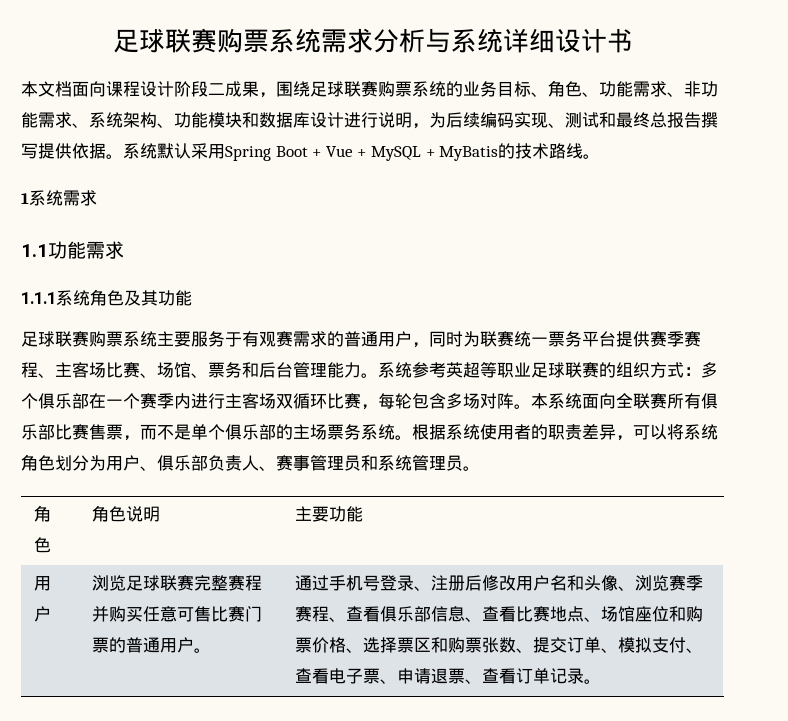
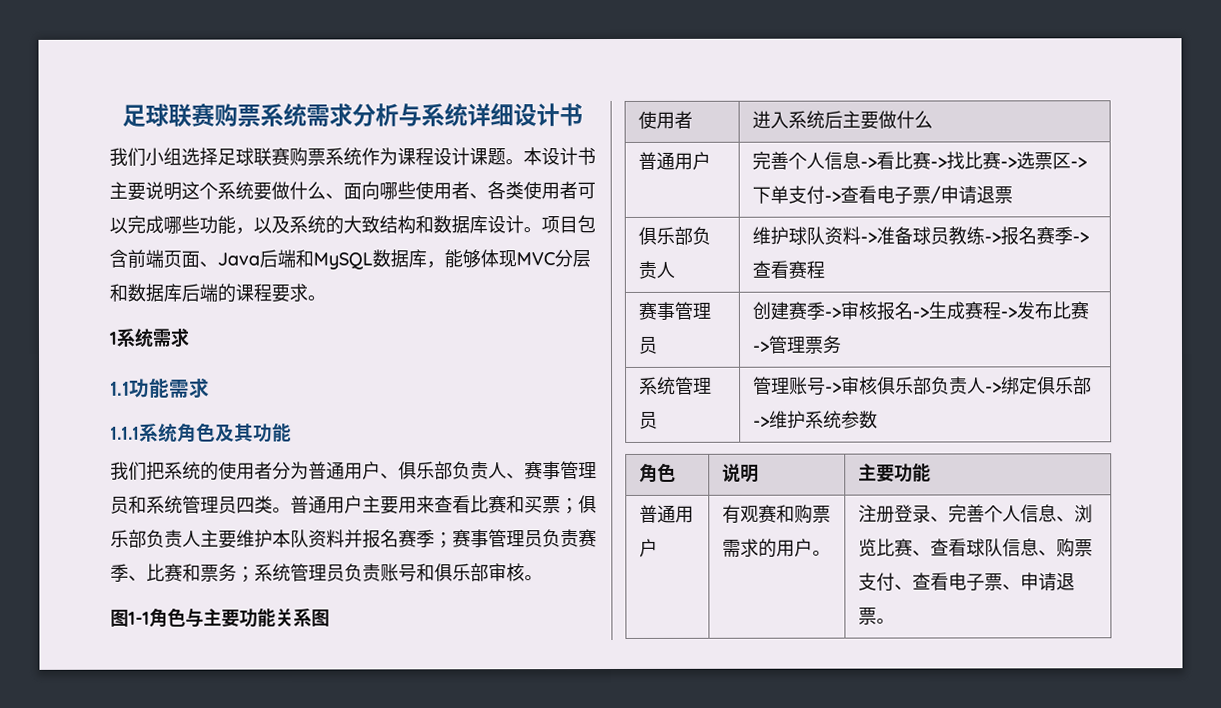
[21,80,718,98] [21,112,718,129] [21,143,584,161] 本文档面向课程设计阶段二成果，围绕足球联赛购票系统的业务目标、角色、功能需求、非功能需求、系统架构、功能模块和数据库设计进行说明，为后续编码实现、测试和最终总报告撰写提供依据。系统默认采用Spring Boot + Vue + MySQL + MyBatis的技术路线 -> [109,147,596,167] [109,181,596,201] [109,215,596,235] [109,249,591,270] [109,283,308,303] 我们小组选择足球联赛购票系统作为课程设计课题。本设计书主要说明这个系统要做什么、面向哪些使用者、各类使用者可以完成哪些功能，以及系统的大致结构和数据库设计。项目包含前端页面、Java后端和MySQL数据库，能够体现MVC分层和数据库后端的课程要求
[21,331,701,348] [21,362,718,378] [21,393,718,410] [21,424,718,441] [21,454,106,471] 足球联赛购票系统主要服务于有观赛需求的普通用户，同时为联赛统一票务平台提供赛季赛程、主客场比赛、场馆、票务和后台管理能力。系统参考英超等职业足球联赛的组织方式：多个俱乐部在一个赛季内进行主客场双循环比赛，每轮包含多场对阵。本系统面向全联赛所有俱乐部比赛售票，而不是单个俱乐部的主场票务系统。根据系统使用者的职责差异，可以将系统角色划分为 -> [110,461,345,481] 我们把系统的使用者分为普通
[463,466,480,471] 。 -> [236,495,597,515] [110,529,597,549] [110,563,543,583] [110,607,330,628] [638,110,694,129] [752,110,934,130] [638,151,712,170] [752,151,1088,170] [752,185,1014,205] [638,226,712,245] [638,260,676,279] [752,226,1090,246] [752,260,826,279] [638,301,712,320] [638,336,658,354] [752,301,1090,321] [752,335,842,354] [639,376,713,395] [639,411,659,429] [753,376,1093,396] [753,410,879,429] 四类。普通用户主要用来查看比赛和买票；俱乐部负责人主要维护本队资料并报名赛季；赛事管理员负责赛季、比赛和票务；系统管理员负责账号和俱乐部审核。 // 图1-1角色与主要功能关系图 // 使用者 | 进入系统后主要做什么 // 普通用户 | 完善个人信息->看比赛->找比赛->选票区->下单支付->查看电子票/申请退票 // 俱乐部负责人 | 维护球队资料->准备球员教练->报名赛季->查看赛程 // 赛事管理员 | 创建赛季->审核报名->生成赛程->发布比赛->管理票务 // 系统管理员 | 管理账号->审核俱乐部负责人->绑定俱乐部->维护系统参数
[91,505,126,522] 角色 -> (677, 472) none
[33,576,51,591] [33,606,51,622] [91,575,262,591] [91,606,262,622] [91,637,211,653] [294,575,703,591] [294,606,703,622] [294,637,652,653] 用户 | 浏览足球联赛完整赛程并购买任意可售比赛门票的普通用户。 | 通过手机号登录、注册后修改用户名和头像、浏览赛季赛程、查看俱乐部信息、查看比赛地点、场馆座位和购票价格、选择票区和购票张数、提交订单、模拟 -> [639,504,695,523] [639,538,659,557] [722,504,832,524] [722,538,832,558] [858,504,1094,523] [858,538,1094,558] 普通用户 | 有观赛和购票需求的用户。 | 注册登录、完善个人信息、浏览比赛、查看球队信息、购票
[464,668,584,684] 、查看订单记录 -> (878, 616) none

